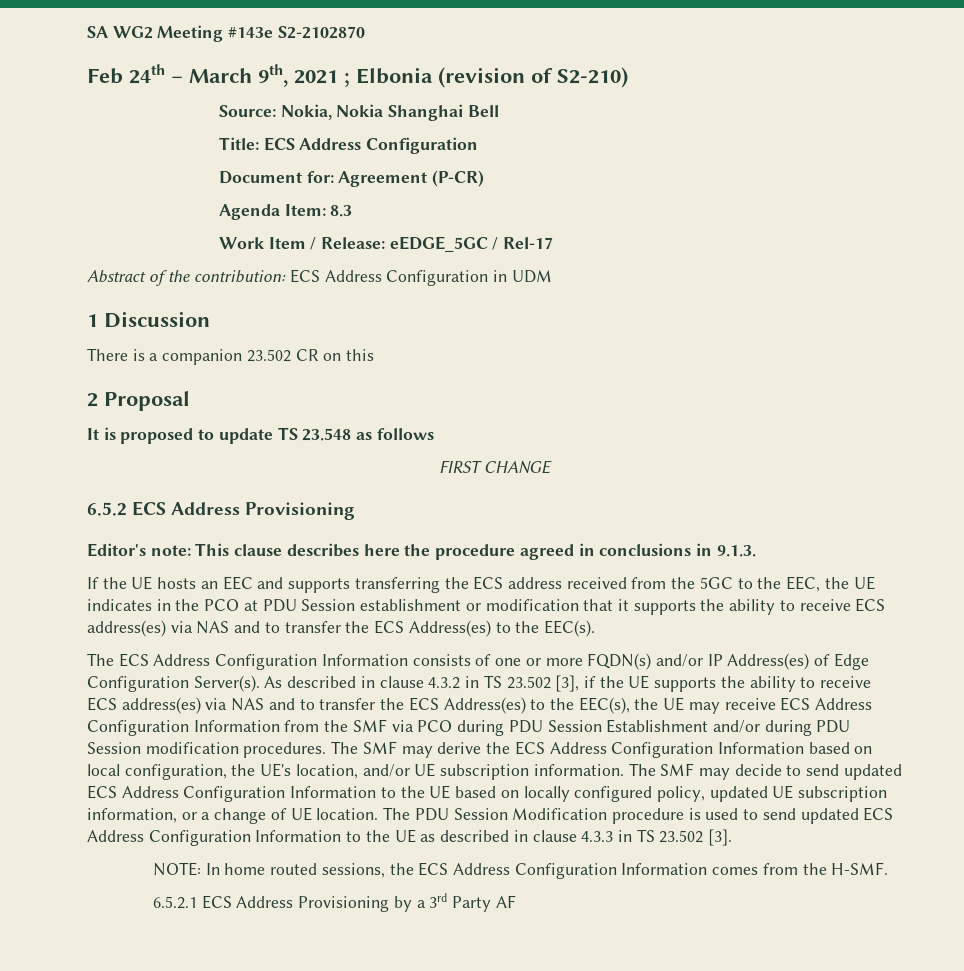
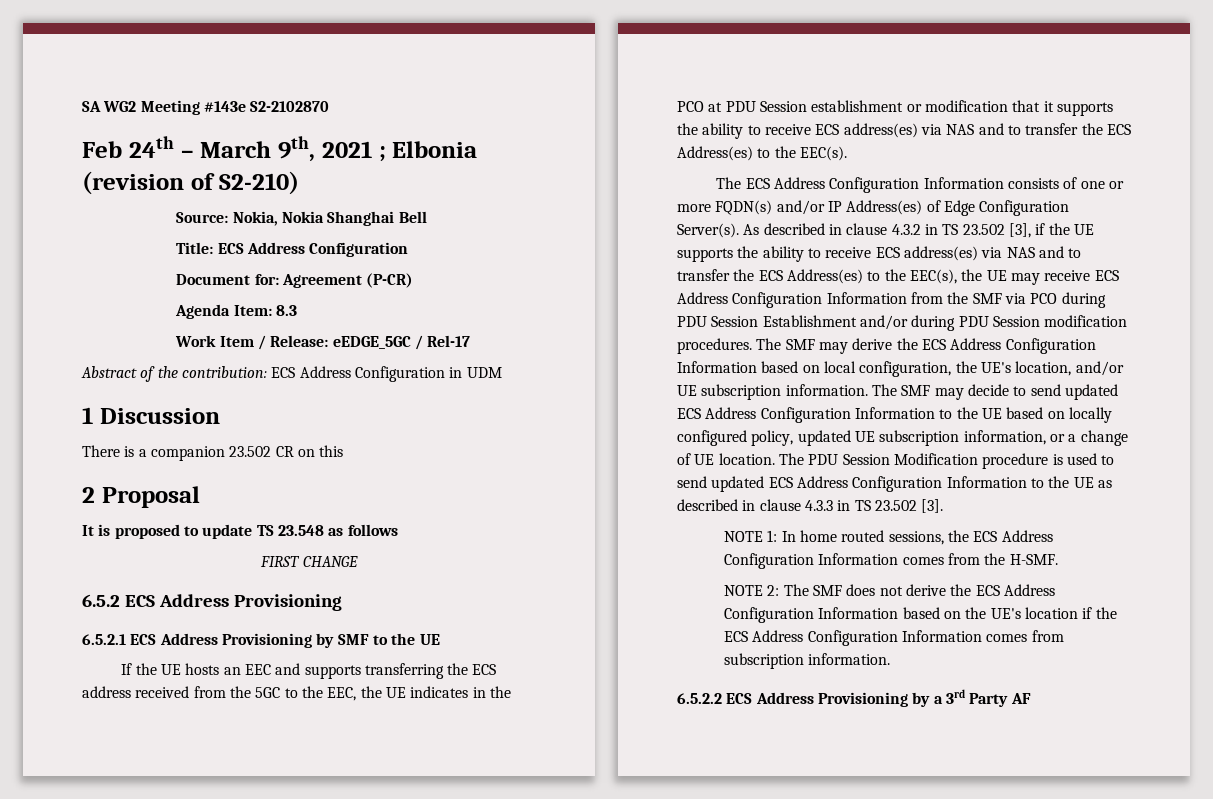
[87,543,756,560] Editor's note: This clause describes here the procedure agreed in conclusions in 9.1.3. -> [82,633,440,648] 6.5.2.1 ECS Address Provisioning by SMF to the UE
[152,862,201,876] NOTE: -> [724,530,778,542] NOTE 1:
[152,896,197,909] 6.5.2.1 -> [724,584,1056,596] [724,607,1117,623] [724,630,1064,646] [724,653,891,669] [677,693,722,704] NOTE 2: The SMF does not derive the ECS Address Configuration Information based on the UE's location if the ECS Address Configuration Information comes from subscription information. // 6.5.2.2

